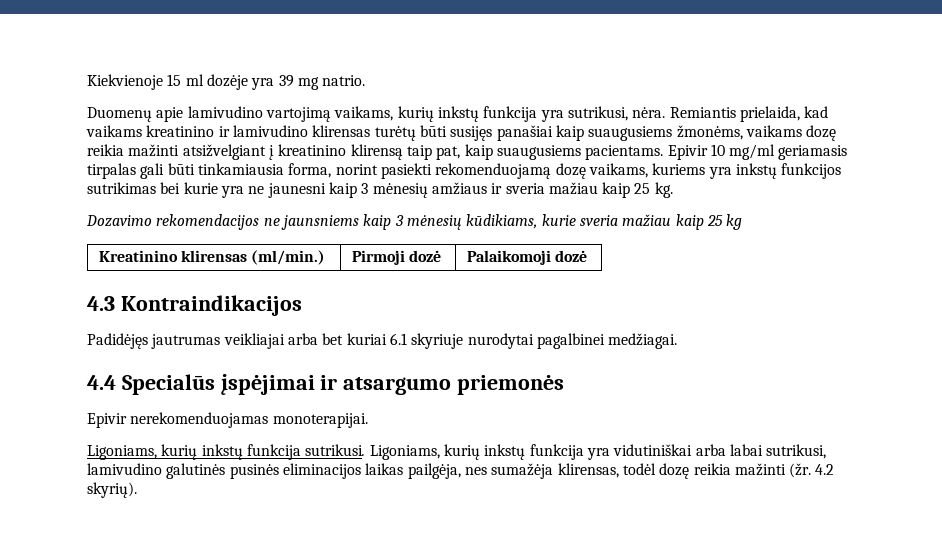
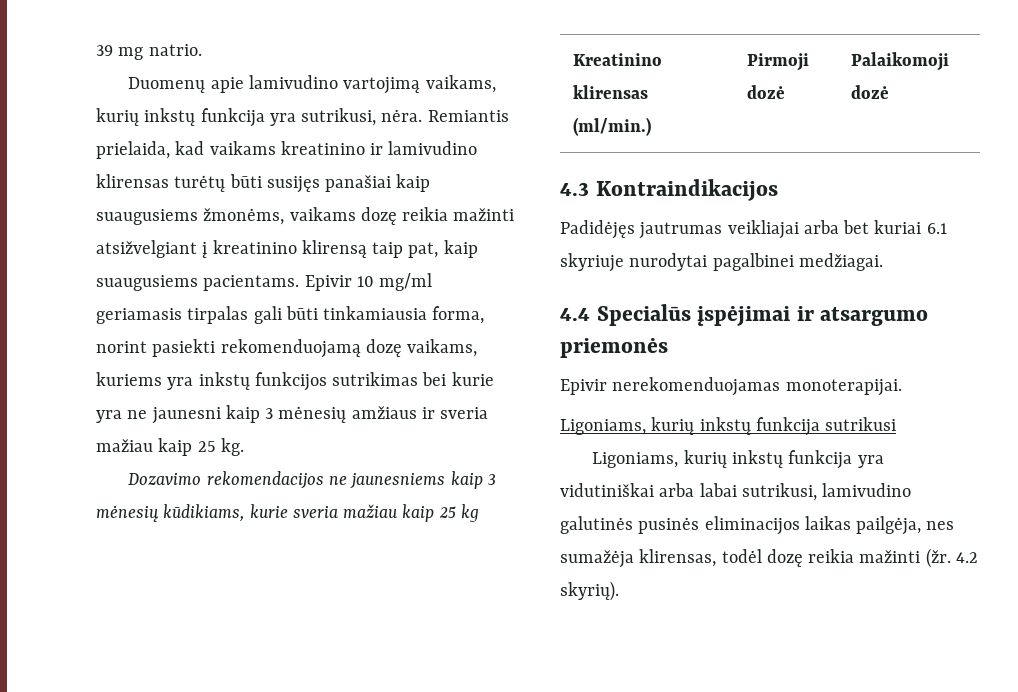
[87,74,275,90] Kiekvienoje 15 ml dozėje yra -> (96, 50) none
[280,215,359,230] jaunsniems -> [350,473,446,489] jaunesniems
[305,444,366,456] sutrikusi. -> [825,417,897,431] sutrikusi //

